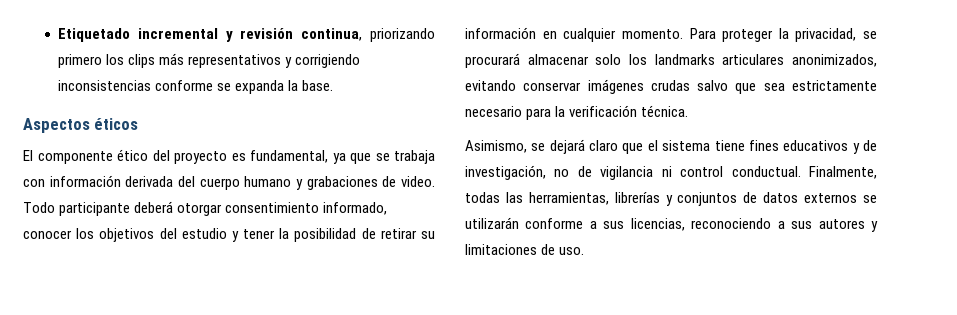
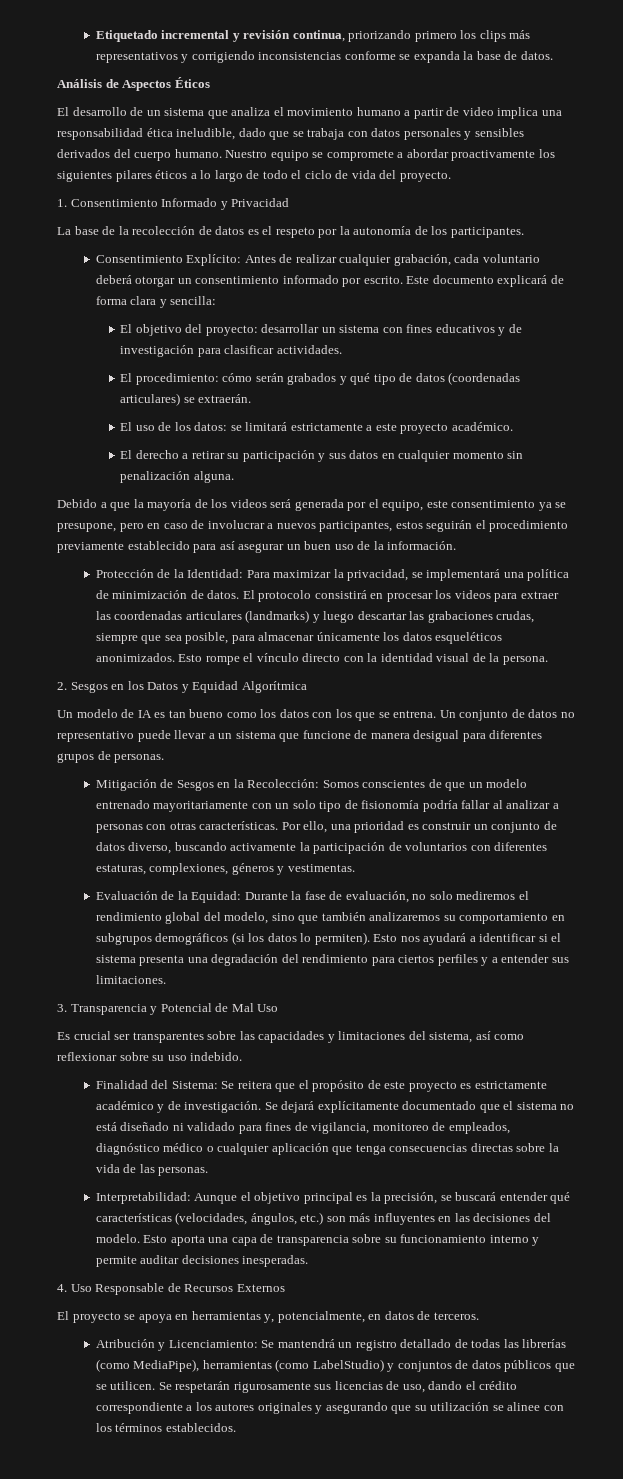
[302,80,334,91] [23,118,139,133] [23,149,435,164] [23,175,436,190] [23,201,388,216] [23,228,436,242] [465,27,877,42] [465,53,877,68] [465,79,877,94] [465,105,689,120] [465,139,877,154] [465,165,878,180] [465,192,878,206] [465,217,879,232] [465,244,585,255] base. // Aspectos éticos // El componente ético del proyecto es fundamental, ya que se trabaja con información derivada del cuerpo humano y grabaciones de video. Todo participante deberá otorgar consentimiento informado, conocer los objetivos del estudio y tener la posibilidad de retirar su información en cualquier momento. Para proteger la privacidad, se procurará almacenar solo los landmarks articulares anonimizados, evitando conservar imágenes crudas salvo que sea estrictamente necesario para la verificación técnica. // Asimismo, se dejará claro que el sistema tiene fines educativos y de investigación, no de vigilancia ni control conductual. Finalmente, todas las herramientas, librerías y conjuntos de datos externos se utilizarán conforme a sus licencias, reconociendo a sus autores y limitaciones de uso. -> [476,51,553,60] [57,77,210,91] [57,107,562,119] [57,128,524,140] [57,149,555,161] [57,170,451,182] [57,198,290,210] [57,226,524,238] [95,254,540,266] [95,275,564,287] [95,296,217,308] [120,324,522,336] [120,345,342,357] [120,372,521,385] [120,393,252,406] [120,422,513,434] [120,450,524,462] [120,471,234,483] [57,499,567,511] [57,520,569,532] [57,541,457,553] [95,569,570,581] [95,590,559,602] [95,610,535,623] [95,632,503,644] [95,653,548,665] [57,681,307,693] [57,709,575,721] [57,730,543,742] [57,751,165,763] [95,779,528,791] [95,800,559,812] [95,821,557,833] [95,842,548,854] [95,863,355,875] [95,891,529,903] [95,912,565,924] [95,932,562,945] [95,954,569,966] [95,975,166,984] [57,1003,279,1015] [57,1031,525,1043] [57,1052,243,1061] [95,1080,547,1092] [95,1101,575,1113] [95,1122,510,1134] [95,1143,559,1155] [95,1164,209,1176] [95,1192,571,1204] [95,1212,551,1225] [95,1234,540,1246] [95,1255,309,1267] [57,1283,285,1295] [57,1311,479,1323] [95,1339,567,1351] [95,1359,575,1372] [95,1381,518,1393] [95,1402,564,1414] [95,1423,236,1432] base de datos. // Análisis de Aspectos Éticos // El desarrollo de un sistema que analiza el movimiento humano a partir de video implica una responsabilidad ética ineludible, dado que se trabaja con datos personales y sensibles derivados del cuerpo humano. Nuestro equipo se compromete a abordar proactivamente los siguientes pilares éticos a lo largo de todo el ciclo de vida del proyecto. // 1. Consentimiento Informado y Privacidad // La base de la recolección de datos es el respeto por la autonomía de los participantes. // Consentimiento Explícito: Antes de realizar cualquier grabación, cada voluntario deberá otorgar un consentimiento informado por escrito. Este documento explicará de forma clara y sencilla: // El objetivo del proyecto: desarrollar un sistema con fines educativos y de investigación para clasificar actividades. // El procedimiento: cómo serán grabados y qué tipo de datos (coordenadas articulares) se extraerán. // El uso de los datos: se limitará estrictamente a este proyecto académico. // El derecho a retirar su participación y sus datos en cualquier momento sin penalización alguna. // Debido a que la mayoría de los videos será generada por el equipo, este consentimiento ya se presupone, pero en caso de involucrar a nuevos participantes, estos seguirán el procedimiento previamente establecido para así asegurar un buen uso de la información. // Protección de la Identidad: Para maximizar la privacidad, se implementará una política de minimización de datos. El protocolo consistirá en procesar los videos para extraer las coordenadas articulares (landmarks) y luego descartar las grabaciones crudas, siempre que sea posible, para almacenar únicamente los datos esqueléticos anonimizados. Esto rompe el vínculo directo con la identidad visual de la persona. // 2. Sesgos en los Datos y Equidad Algorítmica // Un modelo de IA es tan bueno como los datos con los que se entrena. Un conjunto de datos no representativo puede llevar a un sistema que funcione de manera desigual para diferentes grupos de personas. // Mitigación de Sesgos en la Recolección: Somos conscientes de que un modelo entrenado mayoritariamente con un solo tipo de fisionomía podría fallar al analizar a personas con otras características. Por ello, una prioridad es construir un conjunto de datos diverso, buscando activamente la participación de voluntarios con diferentes estaturas, complexiones, géneros y vestimentas. // Evaluación de la Equidad: Durante la fase de evaluación, no solo mediremos el rendimiento global del modelo, sino que también analizaremos su comportamiento en subgrupos demográficos (si los datos lo permiten). Esto nos ayudará a identificar si el sistema presenta una degradación del rendimiento para ciertos perfiles y a entender sus limitaciones. // 3. Transparencia y Potencial de Mal Uso // Es crucial ser transparentes sobre las capacidades y limitaciones del sistema, así como reflexionar sobre su uso indebido. // Finalidad del Sistema: Se reitera que el propósito de este proyecto es estrictamente académico y de investigación. Se dejará explícitamente documentado que el sistema no está diseñado ni validado para fines de vigilancia, monitoreo de empleados, diagnóstico médico o cualquier aplicación que tenga consecuencias directas sobre la vida de las personas. // Interpretabilidad: Aunque el objetivo principal es la precisión, se buscará entender qué características (velocidades, ángulos, etc.) son más influyentes en las decisiones del modelo. Esto aporta una capa de transparencia sobre su funcionamiento interno y permite auditar decisiones inesperadas. // 4. Uso Responsable de Recursos Externos // El proyecto se apoya en herramientas y, potencialmente, en datos de terceros. // Atribución y Licenciamiento: Se mantendrá un registro detallado de todas las librerías (como MediaPipe), herramientas (como LabelStudio) y conjuntos de datos públicos que se utilicen. Se respetarán rigurosamente sus licencias de uso, dando el crédito correspondiente a los autores originales y asegurando que su utilización se alinee con los términos establecidos.

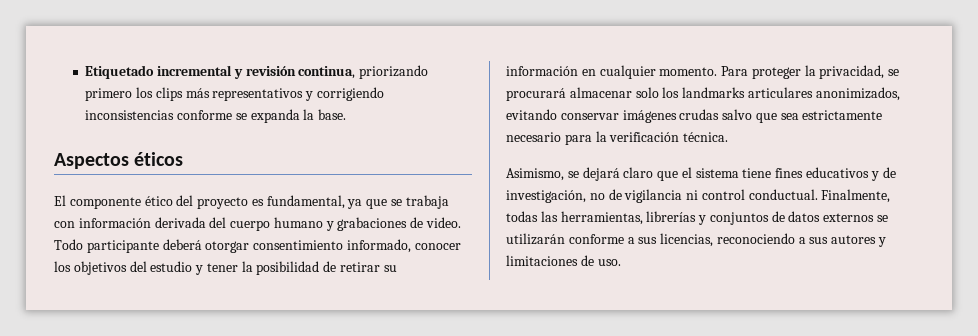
[476,51,553,60] [57,77,210,91] [57,107,562,119] [57,128,524,140] [57,149,555,161] [57,170,451,182] [57,198,290,210] [57,226,524,238] [95,254,540,266] [95,275,564,287] [95,296,217,308] [120,324,522,336] [120,345,342,357] [120,372,521,385] [120,393,252,406] [120,422,513,434] [120,450,524,462] [120,471,234,483] [57,499,567,511] [57,520,569,532] [57,541,457,553] [95,569,570,581] [95,590,559,602] [95,610,535,623] [95,632,503,644] [95,653,548,665] [57,681,307,693] [57,709,575,721] [57,730,543,742] [57,751,165,763] [95,779,528,791] [95,800,559,812] [95,821,557,833] [95,842,548,854] [95,863,355,875] [95,891,529,903] [95,912,565,924] [95,932,562,945] [95,954,569,966] [95,975,166,984] [57,1003,279,1015] [57,1031,525,1043] [57,1052,243,1061] [95,1080,547,1092] [95,1101,575,1113] [95,1122,510,1134] [95,1143,559,1155] [95,1164,209,1176] [95,1192,571,1204] [95,1212,551,1225] [95,1234,540,1246] [95,1255,309,1267] [57,1283,285,1295] [57,1311,479,1323] [95,1339,567,1351] [95,1359,575,1372] [95,1381,518,1393] [95,1402,564,1414] [95,1423,236,1432] base de datos. // Análisis de Aspectos Éticos // El desarrollo de un sistema que analiza el movimiento humano a partir de video implica una responsabilidad ética ineludible, dado que se trabaja con datos personales y sensibles derivados del cuerpo humano. Nuestro equipo se compromete a abordar proactivamente los siguientes pilares éticos a lo largo de todo el ciclo de vida del proyecto. // 1. Consentimiento Informado y Privacidad // La base de la recolección de datos es el respeto por la autonomía de los participantes. // Consentimiento Explícito: Antes de realizar cualquier grabación, cada voluntario deberá otorgar un consentimiento informado por escrito. Este documento explicará de forma clara y sencilla: // El objetivo del proyecto: desarrollar un sistema con fines educativos y de investigación para clasificar actividades. // El procedimiento: cómo serán grabados y qué tipo de datos (coordenadas articulares) se extraerán. // El uso de los datos: se limitará estrictamente a este proyecto académico. // El derecho a retirar su participación y sus datos en cualquier momento sin penalización alguna. // Debido a que la mayoría de los videos será generada por el equipo, este consentimiento ya se presupone, pero en caso de involucrar a nuevos participantes, estos seguirán el procedimiento previamente establecido para así asegurar un buen uso de la información. // Protección de la Identidad: Para maximizar la privacidad, se implementará una política de minimización de datos. El protocolo consistirá en procesar los videos para extraer las coordenadas articulares (landmarks) y luego descartar las grabaciones crudas, siempre que sea posible, para almacenar únicamente los datos esqueléticos anonimizados. Esto rompe el vínculo directo con la identidad visual de la persona. // 2. Sesgos en los Datos y Equidad Algorítmica // Un modelo de IA es tan bueno como los datos con los que se entrena. Un conjunto de datos no representativo puede llevar a un sistema que funcione de manera desigual para diferentes grupos de personas. // Mitigación de Sesgos en la Recolección: Somos conscientes de que un modelo entrenado mayoritariamente con un solo tipo de fisionomía podría fallar al analizar a personas con otras características. Por ello, una prioridad es construir un conjunto de datos diverso, buscando activamente la participación de voluntarios con diferentes estaturas, complexiones, géneros y vestimentas. // Evaluación de la Equidad: Durante la fase de evaluación, no solo mediremos el rendimiento global del modelo, sino que también analizaremos su comportamiento en subgrupos demográficos (si los datos lo permiten). Esto nos ayudará a identificar si el sistema presenta una degradación del rendimiento para ciertos perfiles y a entender sus limitaciones. // 3. Transparencia y Potencial de Mal Uso // Es crucial ser transparentes sobre las capacidades y limitaciones del sistema, así como reflexionar sobre su uso indebido. // Finalidad del Sistema: Se reitera que el propósito de este proyecto es estrictamente académico y de investigación. Se dejará explícitamente documentado que el sistema no está diseñado ni validado para fines de vigilancia, monitoreo de empleados, diagnóstico médico o cualquier aplicación que tenga consecuencias directas sobre la vida de las personas. // Interpretabilidad: Aunque el objetivo principal es la precisión, se buscará entender qué características (velocidades, ángulos, etc.) son más influyentes en las decisiones del modelo. Esto aporta una capa de transparencia sobre su funcionamiento interno y permite auditar decisiones inesperadas. // 4. Uso Responsable de Recursos Externos // El proyecto se apoya en herramientas y, potencialmente, en datos de terceros. // Atribución y Licenciamiento: Se mantendrá un registro detallado de todas las librerías (como MediaPipe), herramientas (como LabelStudio) y conjuntos de datos públicos que se utilicen. Se respetarán rigurosamente sus licencias de uso, dando el crédito correspondiente a los autores originales y asegurando que su utilización se alinee con los términos establecidos. -> [318,109,347,120] [54,152,184,169] [54,195,449,209] [54,217,462,231] [54,239,461,253] [54,261,397,275] [506,65,900,79] [506,87,900,101] [506,109,883,123] [506,131,729,145] [506,167,896,181] [506,189,891,203] [506,211,889,225] [506,233,887,247] [506,255,621,266] base. // Aspectos éticos // El componente ético del proyecto es fundamental, ya que se trabaja con información derivada del cuerpo humano y grabaciones de video. Todo participante deberá otorgar consentimiento informado, conocer los objetivos del estudio y tener la posibilidad de retirar su información en cualquier momento. Para proteger la privacidad, se procurará almacenar solo los landmarks articulares anonimizados, evitando conservar imágenes crudas salvo que sea estrictamente necesario para la verificación técnica. // Asimismo, se dejará claro que el sistema tiene fines educativos y de investigación, no de vigilancia ni control conductual. Finalmente, todas las herramientas, librerías y conjuntos de datos externos se utilizarán conforme a sus licencias, reconociendo a sus autores y limitaciones de uso.

